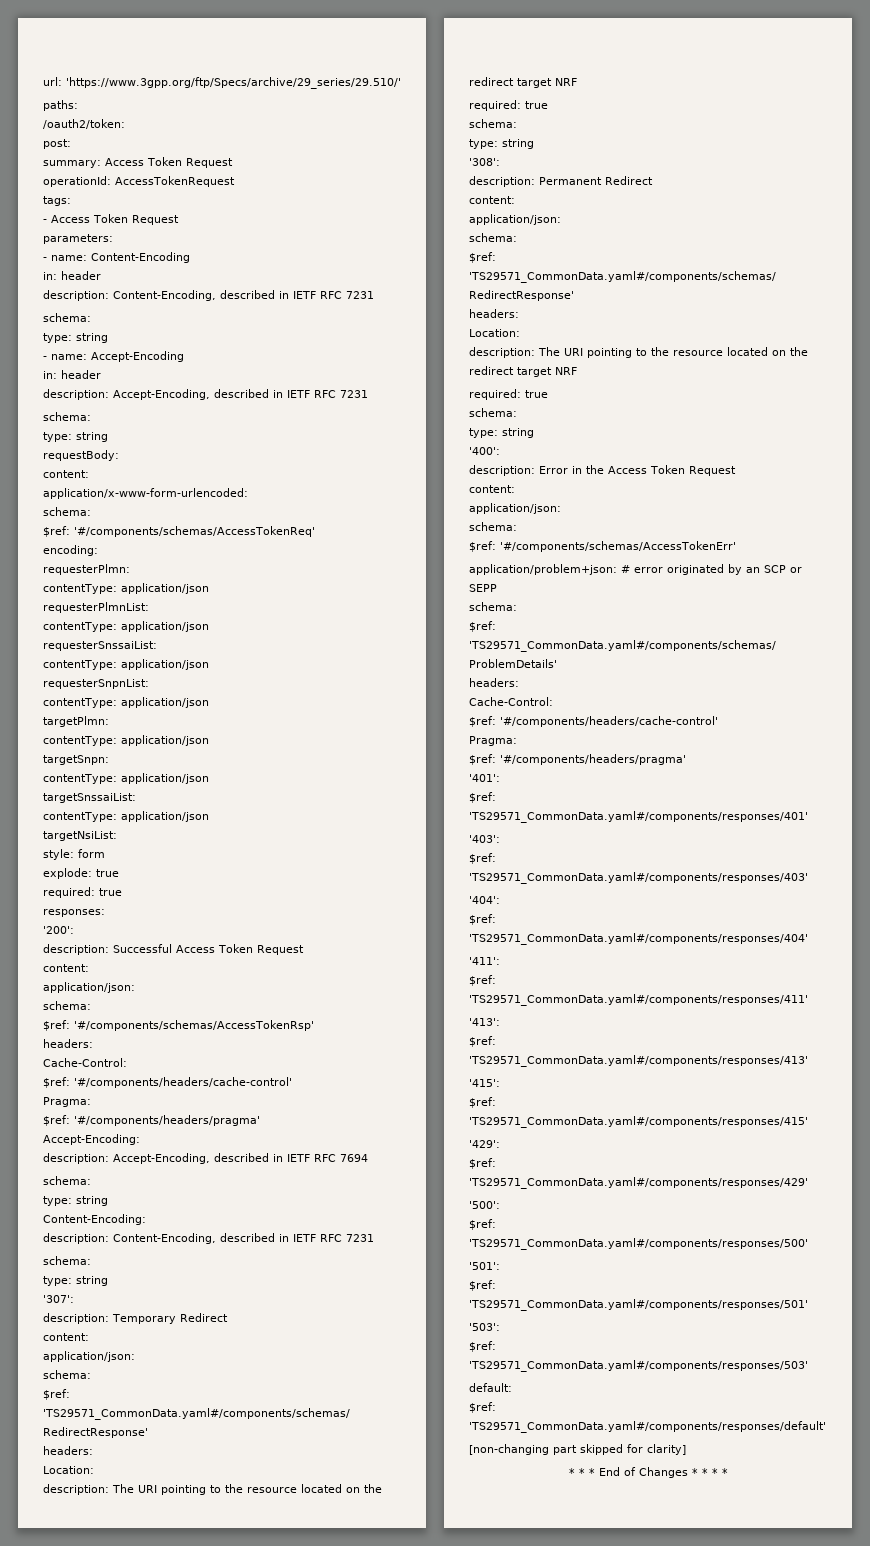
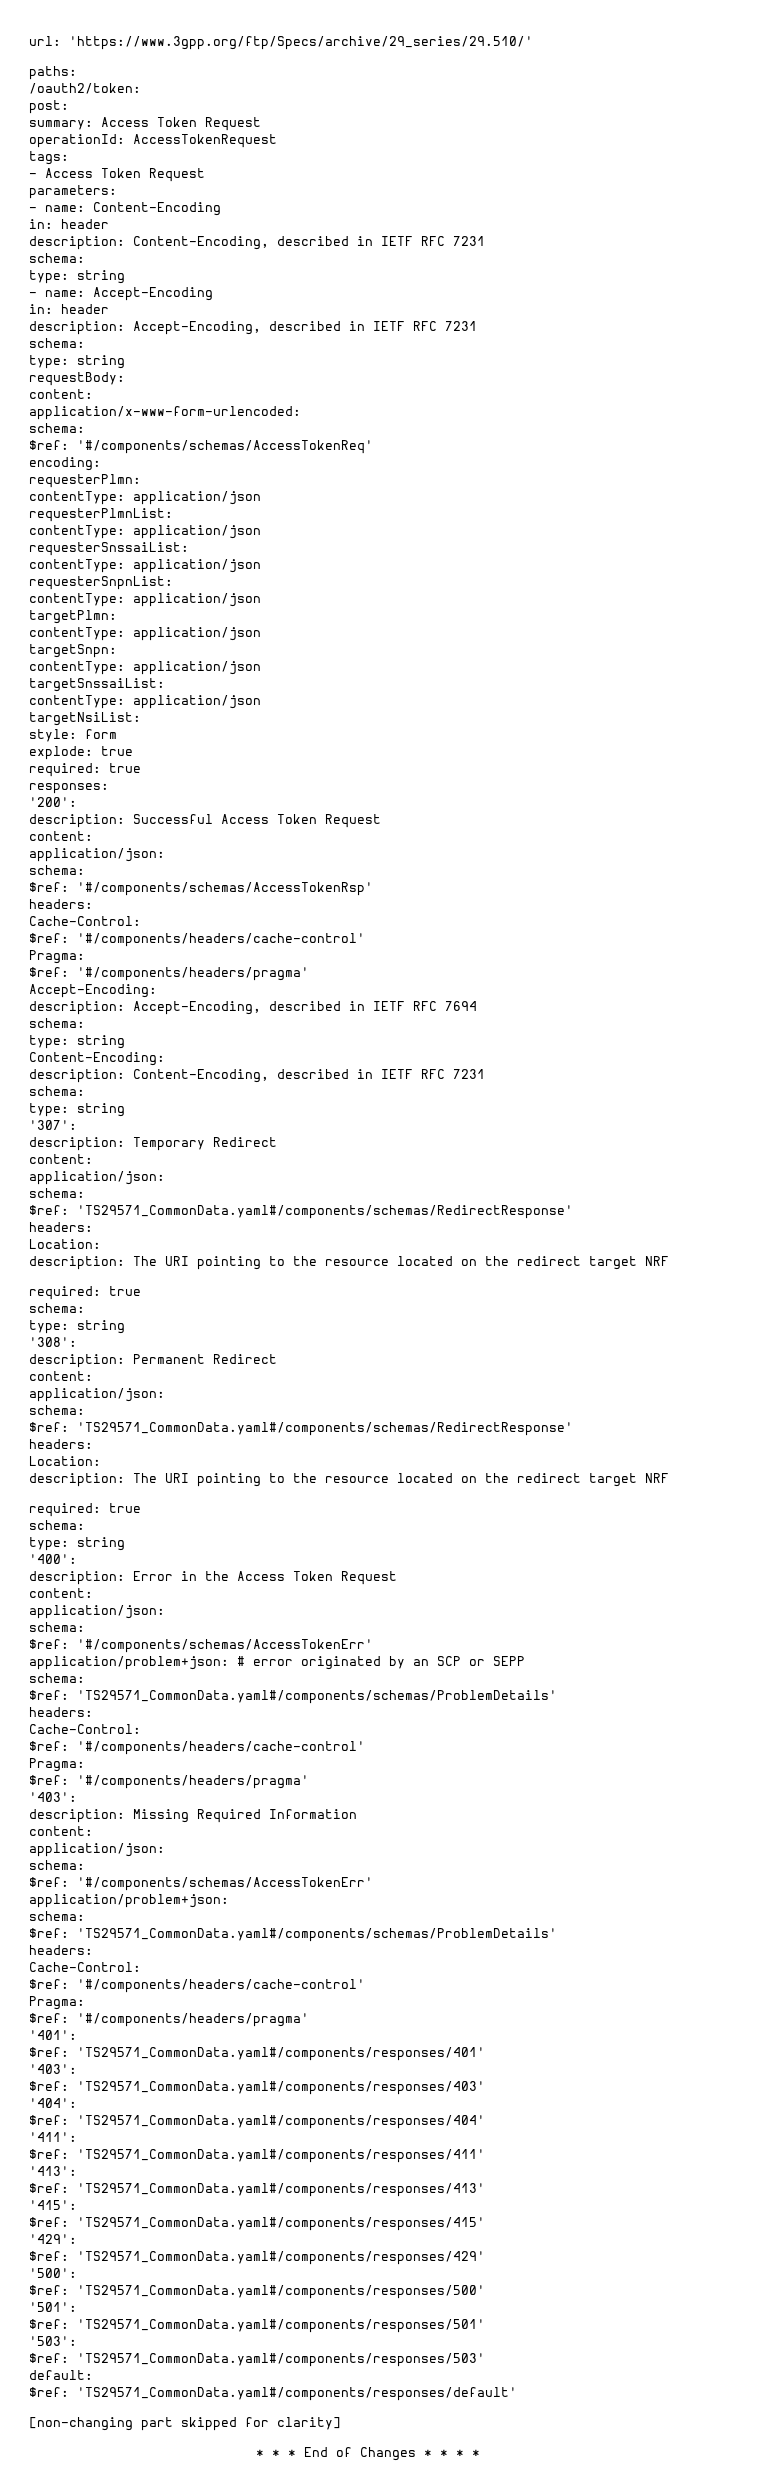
(686, 759) none -> [29,1792,77,1802] [29,1809,357,1823] [29,1826,93,1836] [29,1843,165,1857] [29,1860,85,1870] [29,1877,373,1891] [29,1894,229,1908] [29,1911,85,1921] [29,1928,557,1942] [29,1945,93,1955] [29,1962,141,1972] [29,1979,365,1993] [29,1996,85,2010] [29,2013,309,2027] // '403': // description: Missing Required Information // content: // application/json: // schema: // $ref: '#/components/schemas/AccessTokenErr' // application/problem+json: // schema: // $ref: 'TS29571_CommonData.yaml#/components/schemas/ProblemDetails' // headers: // Cache-Control: // $ref: '#/components/headers/cache-control' // Pragma: // $ref: '#/components/headers/pragma'

